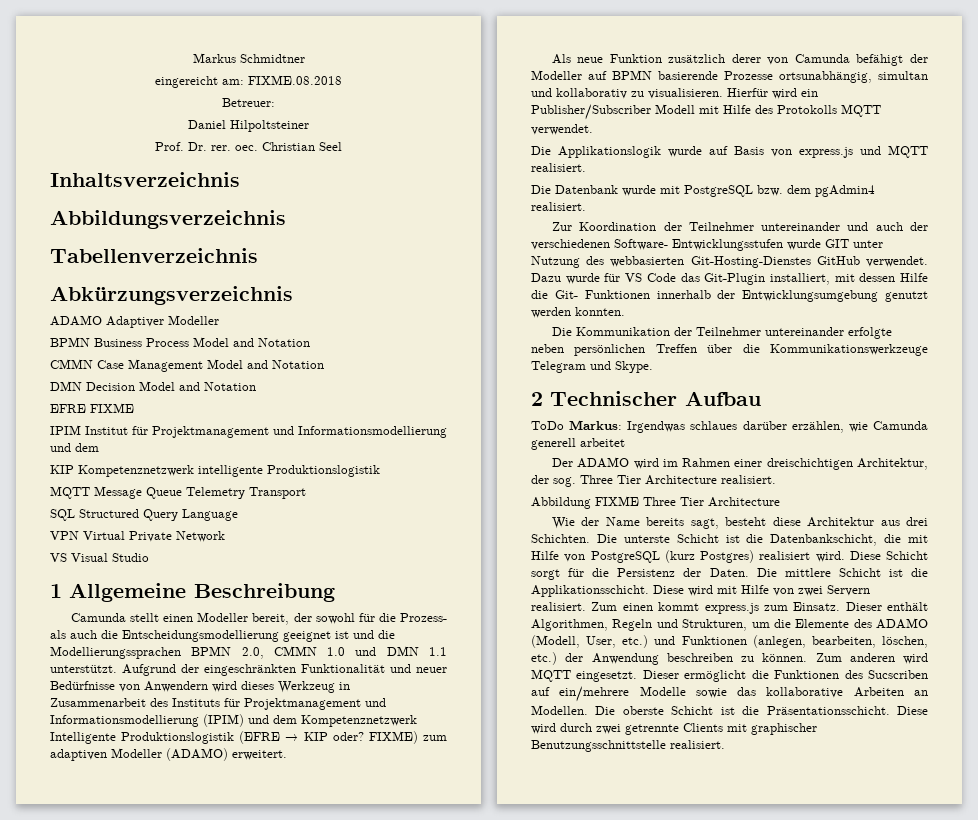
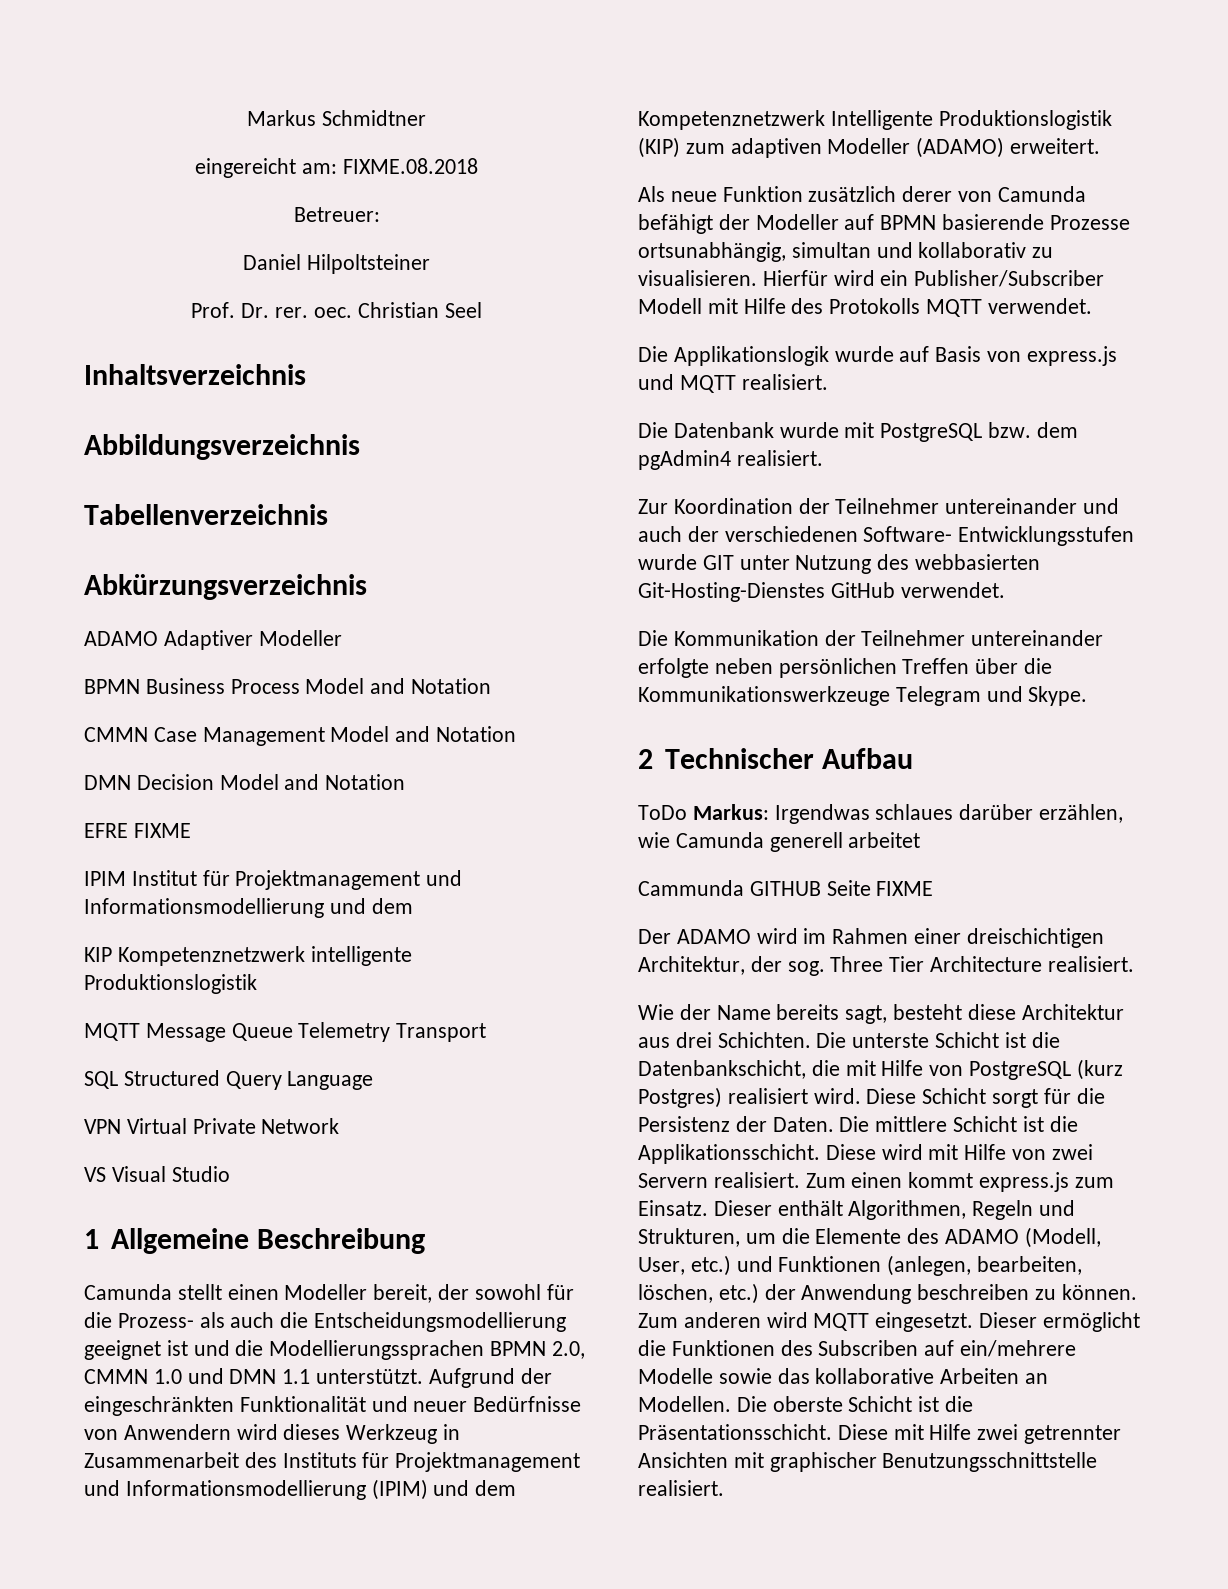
[239,731,418,744] (EFRE → KIP oder? FIXME) -> [638,137,680,158] (KIP)
[531,273,928,285] [531,290,928,302] [531,307,625,318] Dazu wurde für VS Code das Git-Plugin installiert, mit dessen Hilfe die Git- Funktionen innerhalb der Entwicklungsumgebung genutzt werden konnten. -> (1005, 590) none
(625, 442) none -> [638,880,934,896] // Cammunda GITHUB Seite FIXME
[531,496,780,509] // Abbildung FIXME Three Tier Architecture -> (1134, 964) none
[868,670,928,679] Sucscriben -> [818,1340,919,1356] Subscriben
[531,723,723,735] wird durch zwei getrennte Clients -> [893,1424,1122,1444] [638,1452,728,1468] mit Hilfe zwei getrennter Ansichten

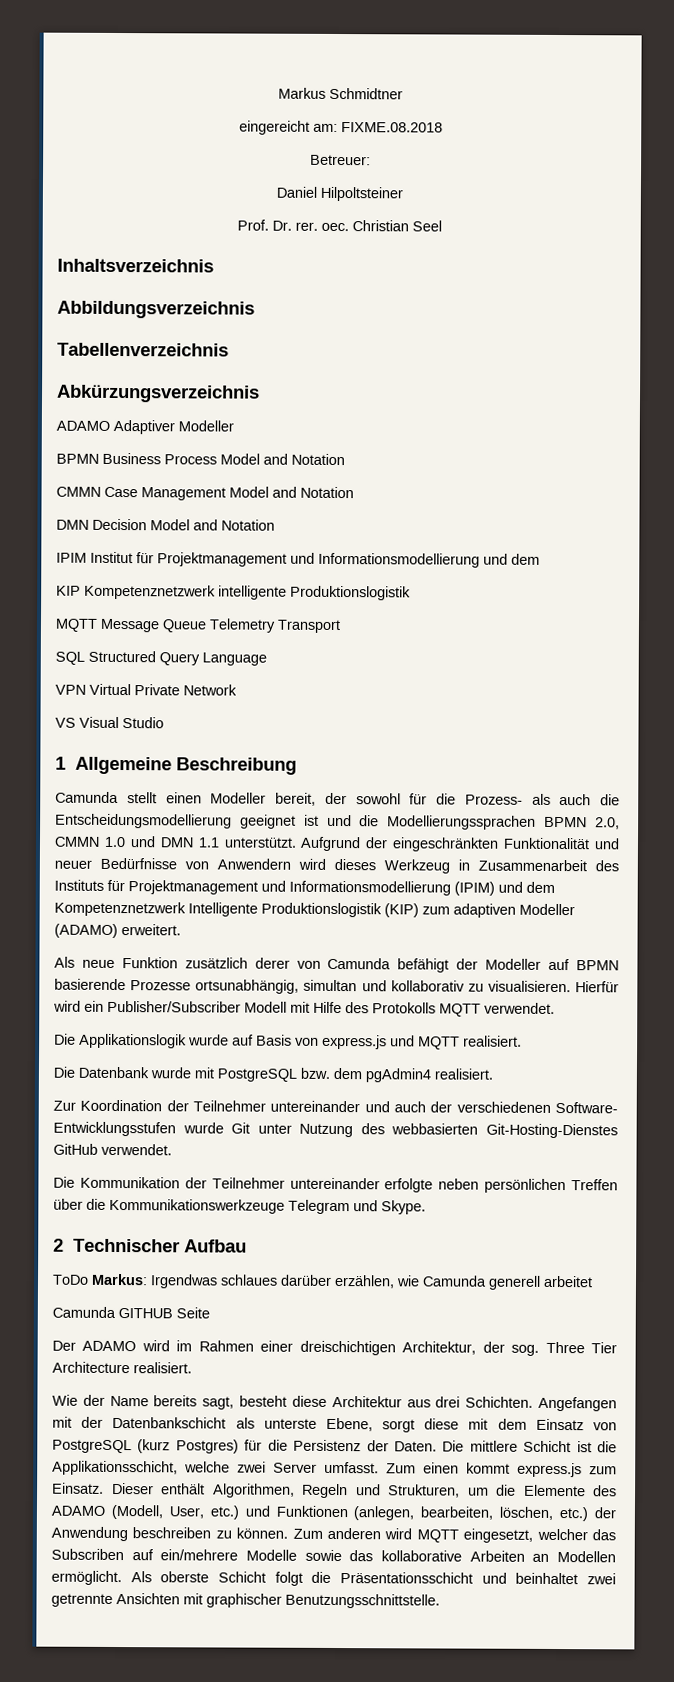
[84,823,191,838] // EFRE FIXME -> (275, 525) none
[702,555,734,570] GIT -> [231,1122,251,1134] Git
[638,880,744,896] Cammunda -> [52,1306,116,1319] Camunda
[876,881,934,896] FIXME -> (210, 1313) none
[816,1032,1060,1048] [638,1059,1123,1080] [638,1087,1039,1108] Die unterste Schicht ist die Datenbankschicht, die mit Hilfe von PostgreSQL (kurz Postgres) realisiert wird. Diese Schicht sorgt -> [538,1396,617,1412] [52,1416,617,1433] [52,1439,239,1454] Angefangen mit der Datenbankschicht als unterste Ebene, sorgt diese mit dem Einsatz von PostgreSQL (kurz Postgres)
[638,1144,1093,1164] [638,1172,800,1188] Applikationsschicht. Diese wird mit Hilfe von zwei Servern realisiert. -> [52,1460,379,1476] Applikationsschicht, welche zwei Server umfasst.
[875,1312,1140,1332] [638,1340,813,1356] eingesetzt. Dieser ermöglicht die Funktionen des -> [463,1528,616,1543] eingesetzt, welcher das
[638,1396,974,1412] [638,1424,1122,1444] Modellen. Die oberste Schicht ist die Präsentationsschicht. Diese mit Hilfe zwei getrennter -> [557,1551,616,1563] [51,1570,616,1586] [51,1593,113,1607] Modellen ermöglicht. Als oberste Schicht folgt die Präsentationsschicht und beinhaltet zwei getrennte
[882,1452,1098,1472] [638,1480,724,1496] Benutzungsschnittstelle realisiert. -> [285,1593,440,1609] Benutzungsschnittstelle.

